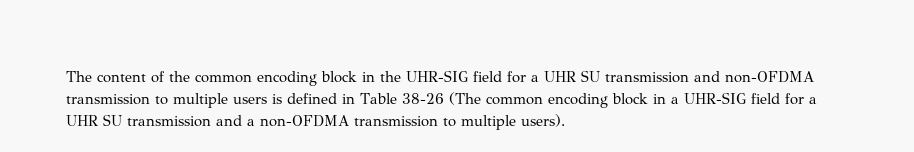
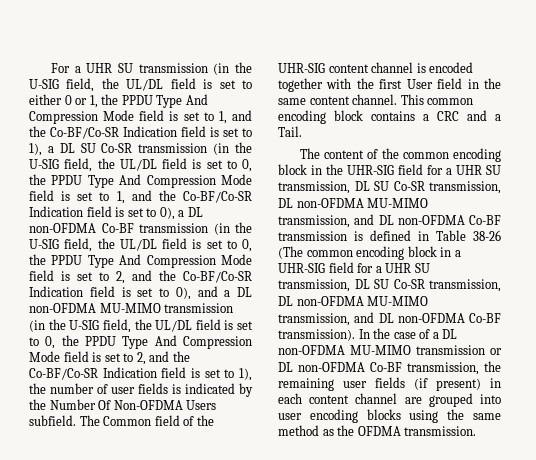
(66, 76) none -> [50,62,252,75] [29,78,252,92] [29,94,208,108] [29,110,252,124] [29,126,252,139] [29,142,252,156] [29,158,252,172] [29,174,252,188] [29,190,252,204] [29,206,203,220] [29,222,252,235] [29,238,252,252] [29,254,252,268] [29,270,252,284] [29,286,252,300] [29,303,234,313] [29,319,253,333] [29,335,252,349] [29,351,190,365] [29,367,252,381] [29,383,253,397] [29,399,217,410] [29,415,214,426] [278,62,474,73] [278,78,501,92] [278,94,474,105] [278,110,501,124] [278,126,302,137] For a UHR SU transmission (in the U-SIG field, the UL/DL field is set to either 0 or 1, the PPDU Type And Compression Mode field is set to 1, and the Co-BF/Co-SR Indication field is set to 1), a DL SU Co-SR transmission (in the U-SIG field, the UL/DL field is set to 0, the PPDU Type And Compression Mode field is set to 1, and the Co-BF/Co-SR Indication field is set to 0), a DL non-OFDMA Co-BF transmission (in the U-SIG field, the UL/DL field is set to 0, the PPDU Type And Compression Mode field is set to 2, and the Co-BF/Co-SR Indication field is set to 0), and a DL non-OFDMA MU-MIMO transmission (in the U-SIG field, the UL/DL field is set to 0, the PPDU Type And Compression Mode field is set to 2, and the Co-BF/Co-SR Indication field is set to 1), the number of user fields is indicated by the Number Of Non-OFDMA Users subfield. The Common field of the UHR-SIG content channel is encoded together with the first User field in the same content channel. This common encoding block contains a CRC and a Tail. //
[605,71,814,83] [66,93,267,108] transmission and non-OFDMA transmission to multiple users -> [278,181,501,194] [278,198,429,208] [278,214,501,228] [278,231,347,241] transmission, DL SU Co-SR transmission, DL non-OFDMA MU-MIMO transmission, and DL non-OFDMA Co-BF transmission
[127,114,565,130] transmission and a non-OFDMA transmission to multiple users). -> [278,279,501,292] [278,296,429,306] [278,312,501,326] [278,328,458,341] [278,345,502,355] [278,361,501,375] [278,377,501,391] [278,393,501,407] [278,409,501,423] [278,425,477,436] transmission, DL SU Co-SR transmission, DL non-OFDMA MU-MIMO transmission, and DL non-OFDMA Co-BF transmission). In the case of a DL non-OFDMA MU-MIMO transmission or DL non-OFDMA Co-BF transmission, the remaining user fields (if present) in each content channel are grouped into user encoding blocks using the same method as the OFDMA transmission.

